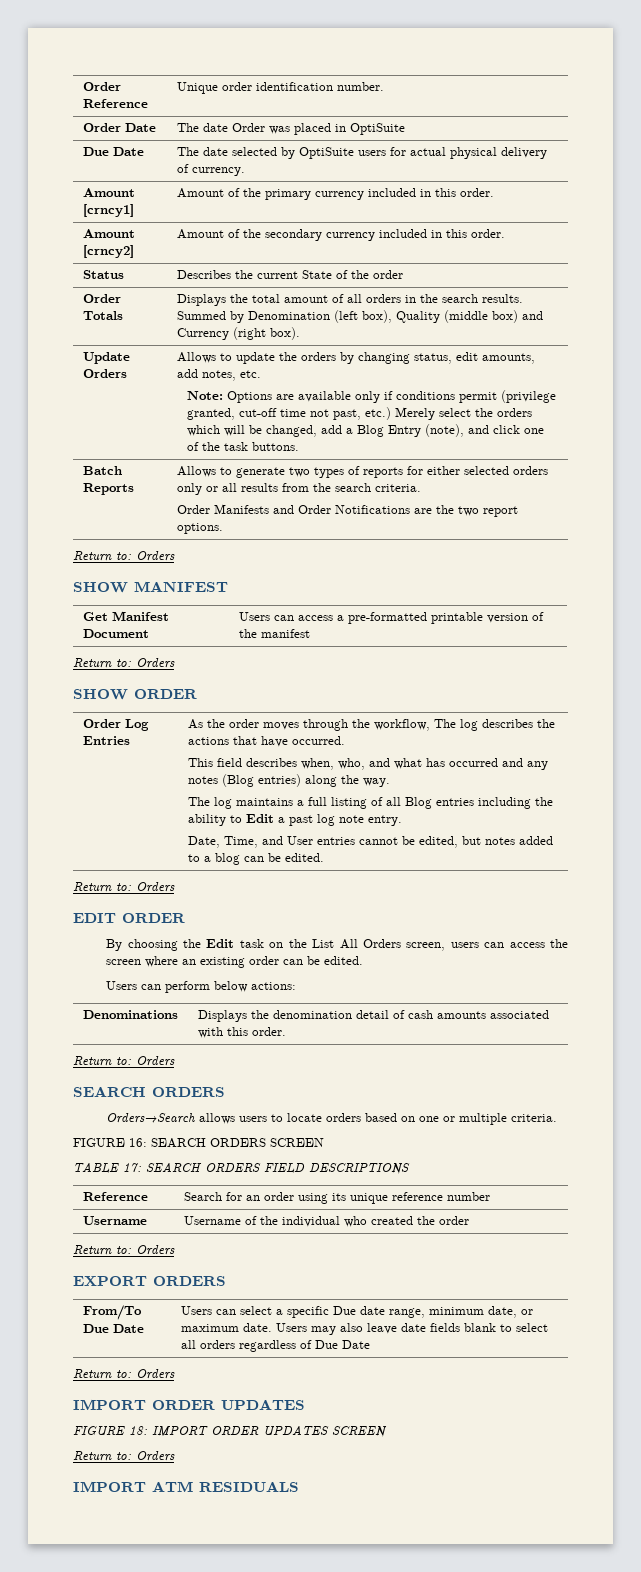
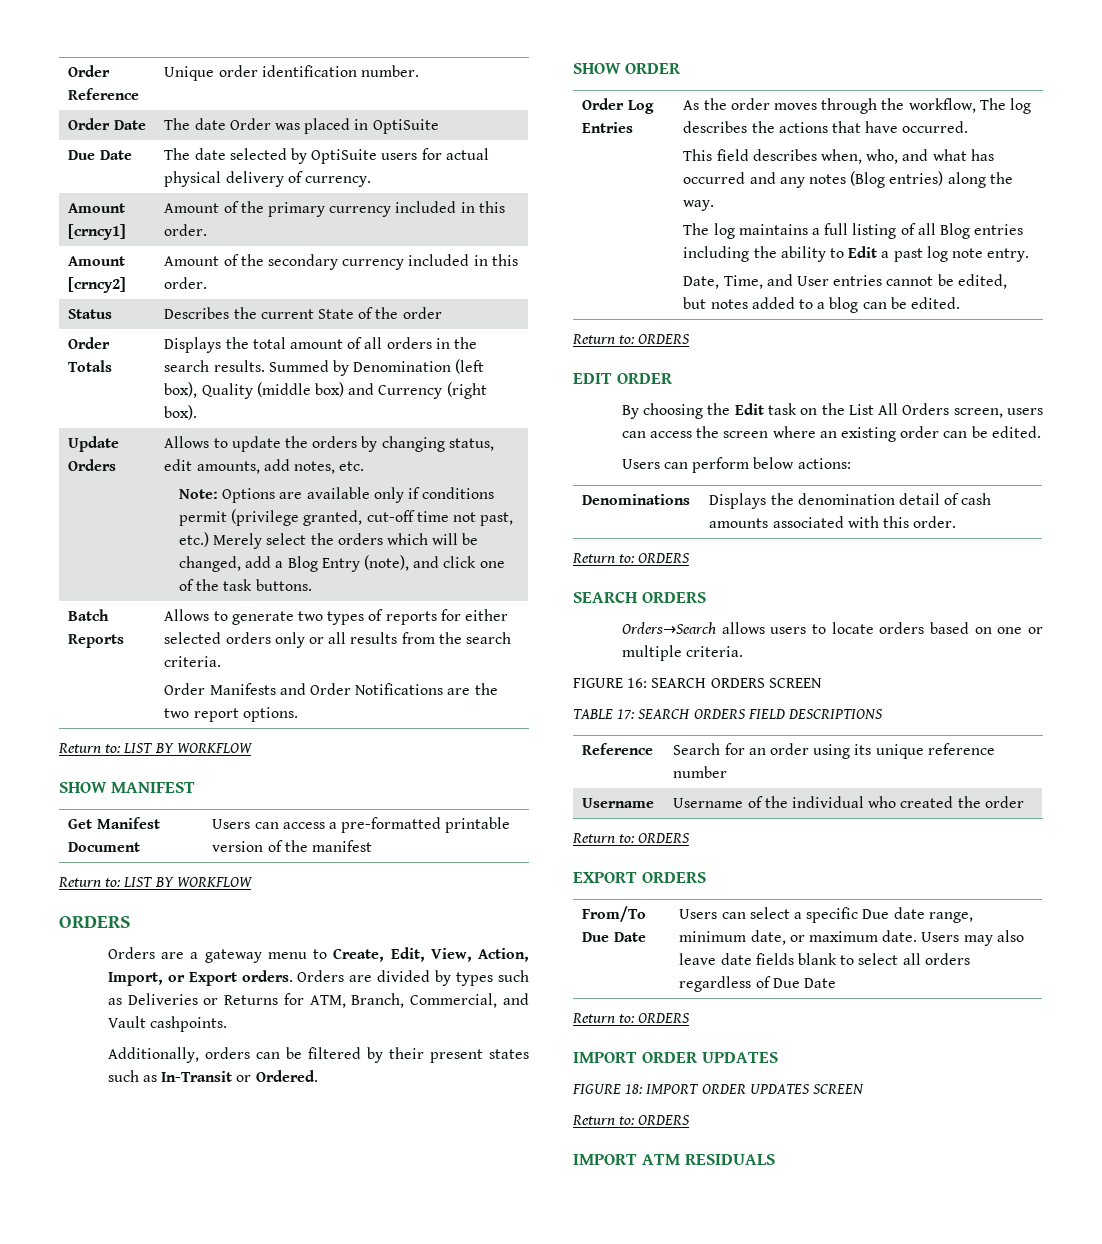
[136,551,175,561] Orders -> [123,743,253,753] LIST BY WORKFLOW
[136,658,175,668] Orders -> [123,877,253,887] [59,916,131,928] [107,947,529,963] [107,970,530,986] [107,993,529,1008] [107,1016,228,1032] [107,1047,529,1063] [107,1070,318,1082] LIST BY WORKFLOW // ORDERS // Orders are a gateway menu to Create, Edit, View, Action, Import, or Export orders. Orders are divided by types such as Deliveries or Returns for ATM, Branch, Commercial, and Vault cashpoints. // Additionally, orders can be filtered by their present states such as In-Transit or Ordered.
[136,882,175,892] Orders -> [638,334,691,344] ORDERS
[136,1056,175,1066] Orders -> [638,553,691,563] ORDERS
[136,1245,175,1255] Orders -> [638,833,691,843] ORDERS
[136,1369,175,1379] Orders -> [638,1013,691,1023] ORDERS
[136,1451,175,1461] Orders -> [638,1115,691,1125] ORDERS

